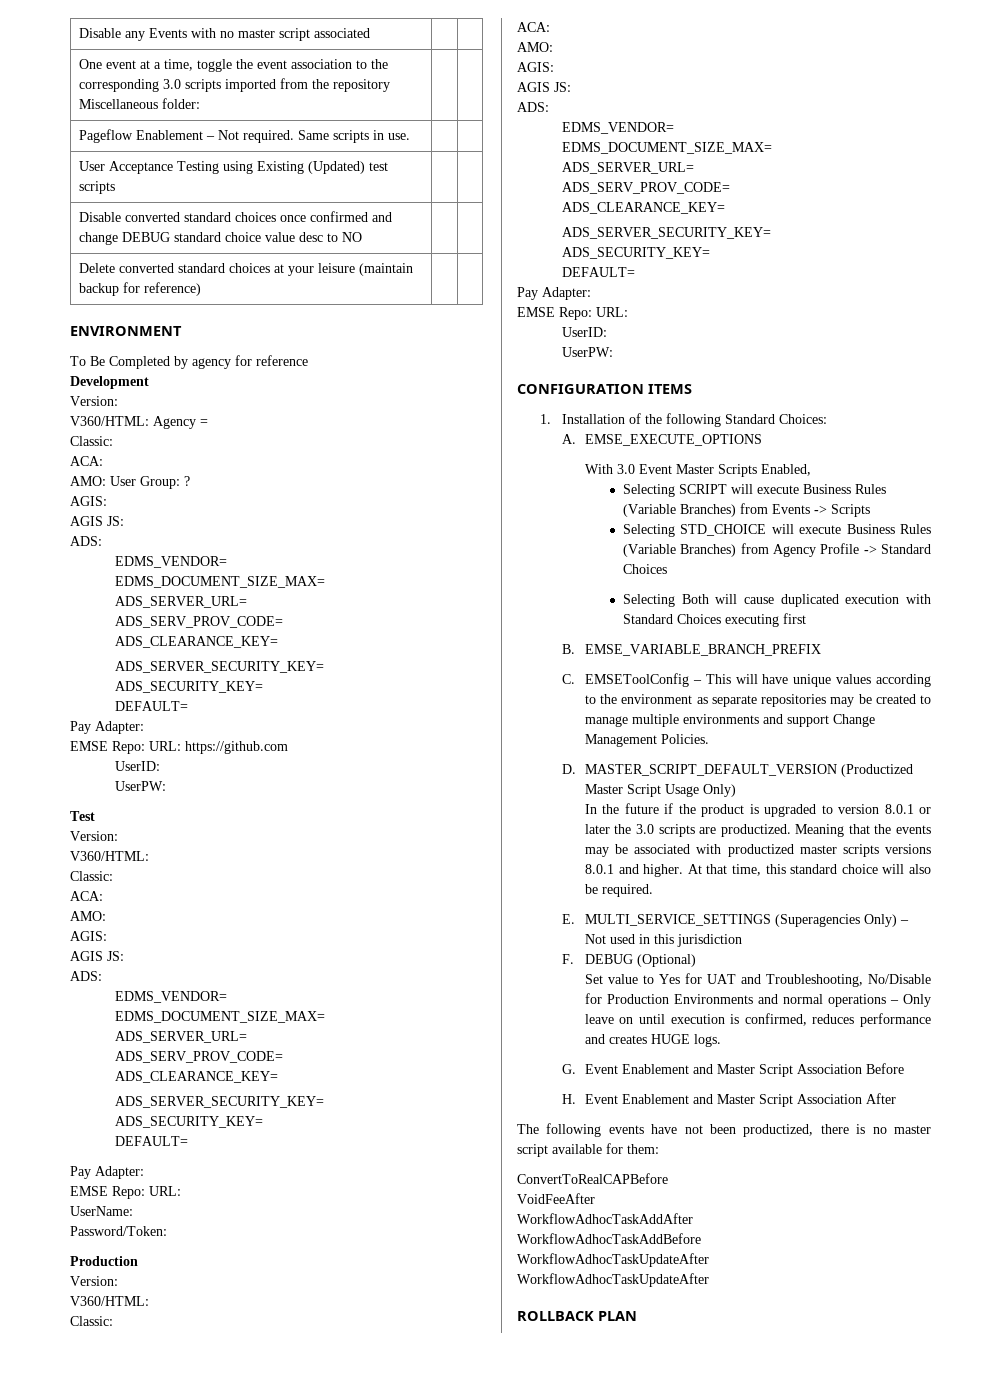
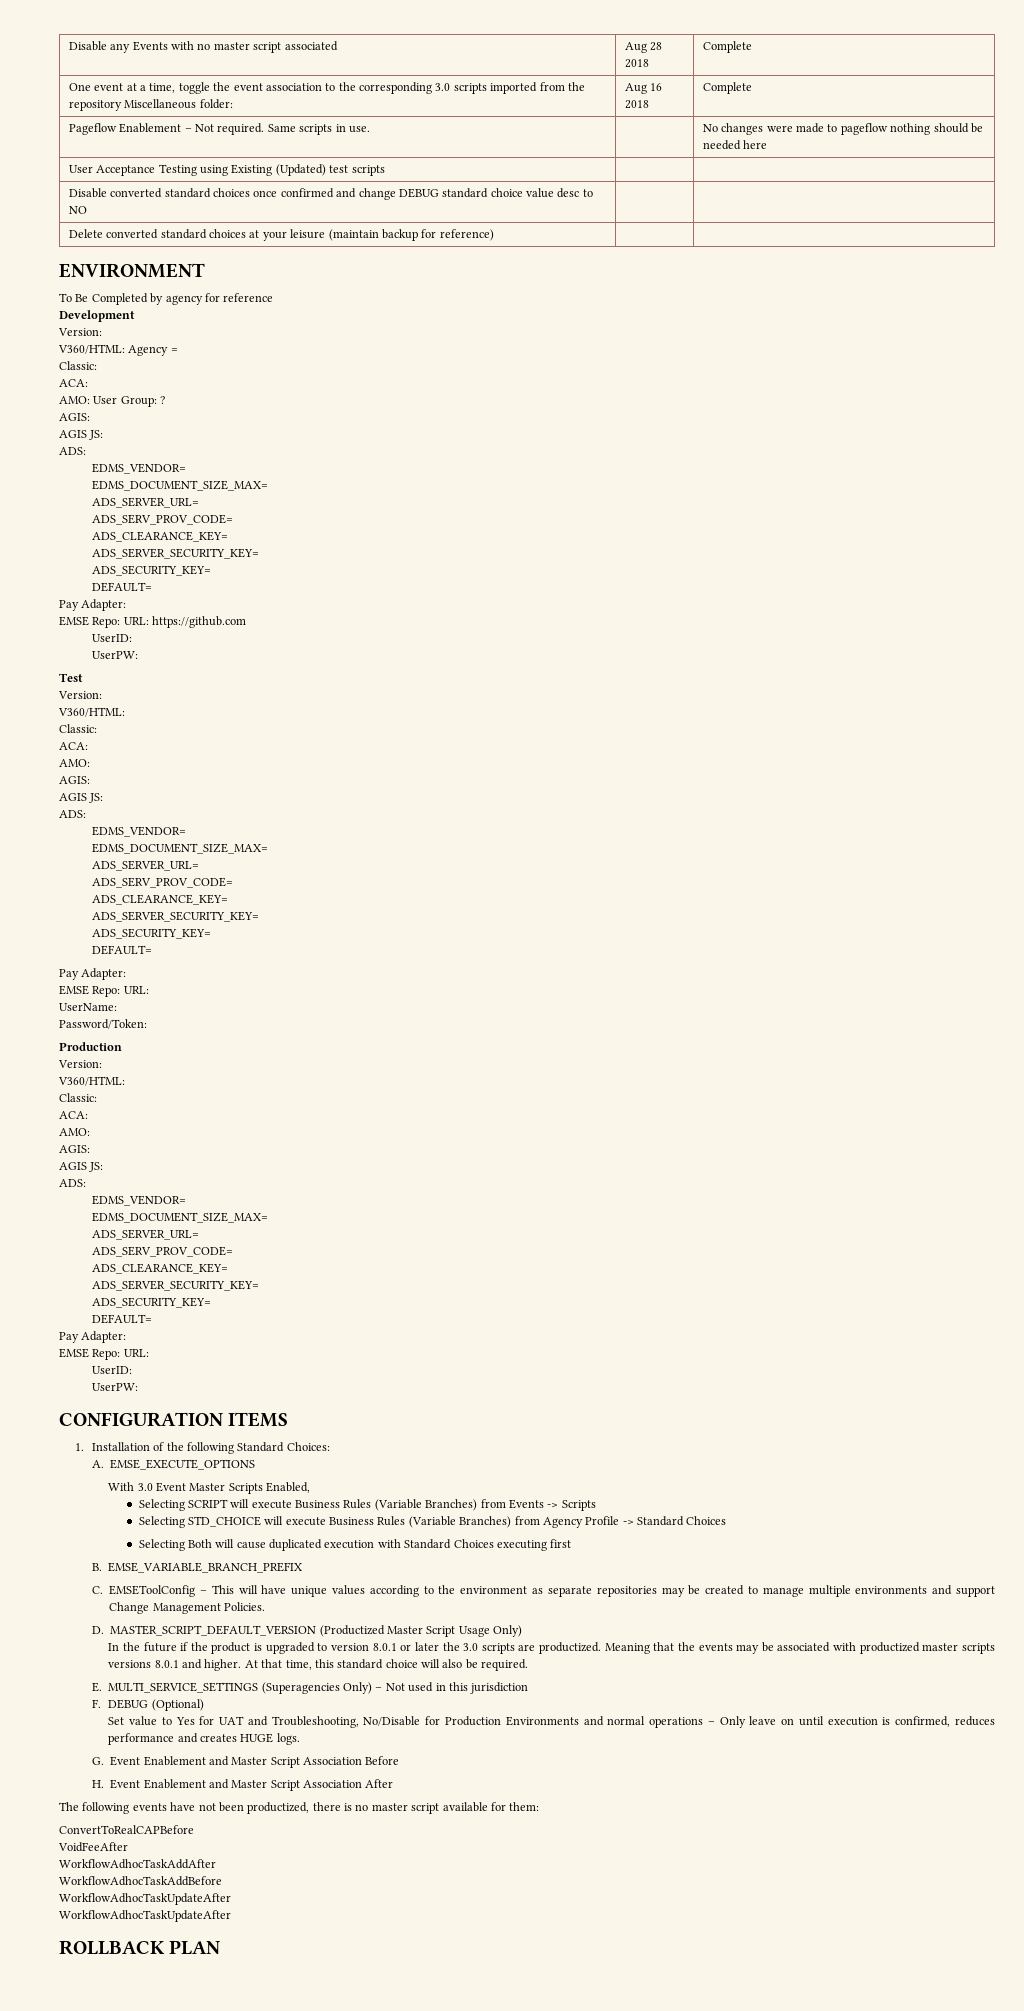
(371, 33) | -> [624,42,663,53] [624,59,649,68] [702,41,752,53] Aug 28 2018 | Complete
(201, 103) | -> [624,83,663,94] [624,100,649,109] [702,82,752,94] Aug 16 2018 | Complete
(411, 136) none -> [702,123,983,135] [702,140,768,150] No changes were made to pageflow nothing should be needed here

